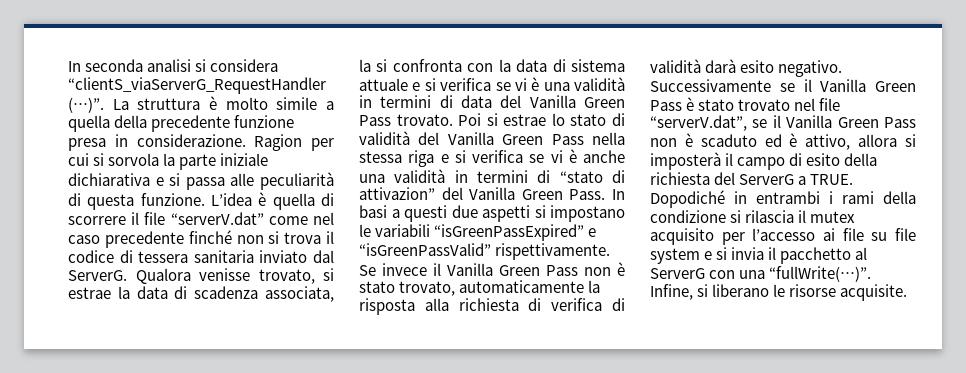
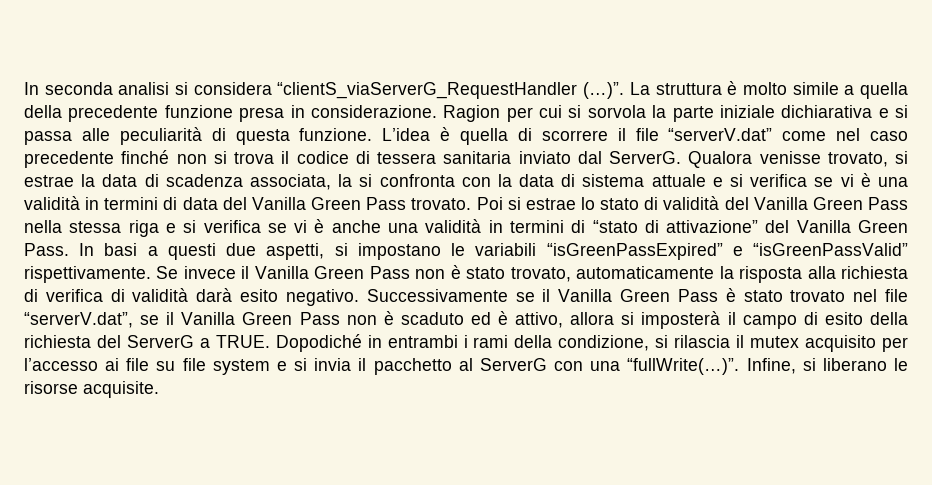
[359,187,435,200] attivazion” -> [666,220,759,233] attivazione”
[482,205,530,222] aspetti -> [266,243,325,260] aspetti,
[650,210,726,223] condizione -> [558,335,650,351] condizione,

